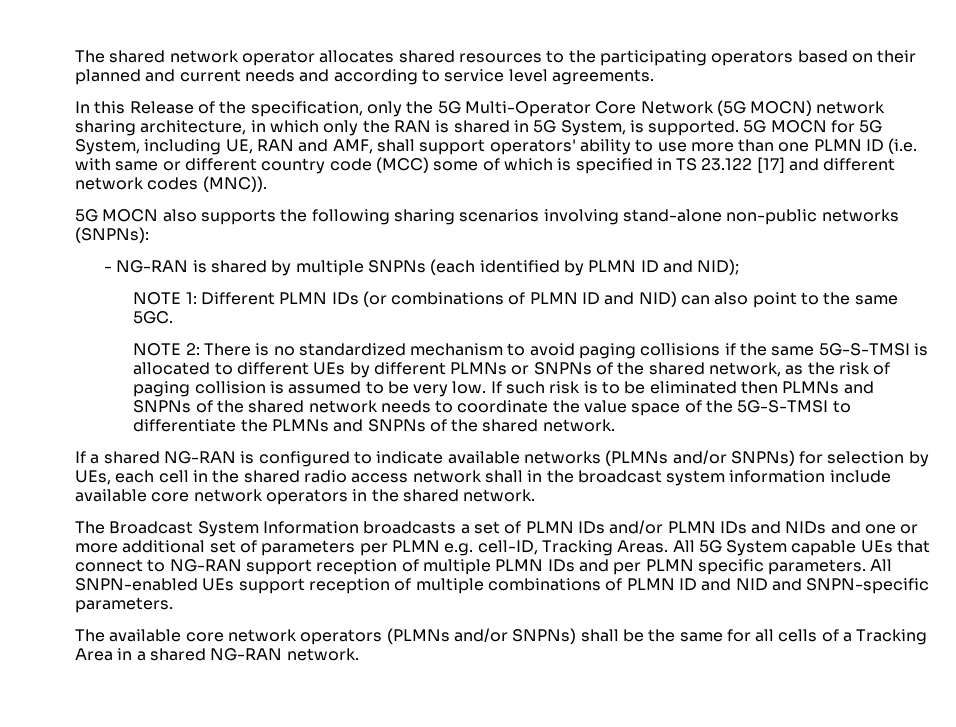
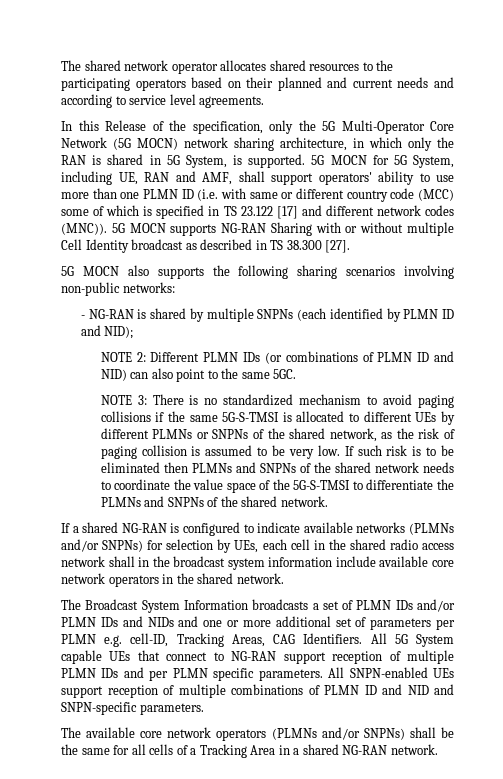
(267, 184) none -> [111,222,454,236] [61,239,351,253] 5G MOCN supports NG-RAN Sharing with or without multiple Cell Identity broadcast as described in TS 38.300 [27].
[622,209,899,225] [75,227,149,243] stand-alone non-public networks (SNPNs): -> [61,282,175,296] non-public networks:
[185,292,197,304] 1: -> [136,352,146,362] 2:
[185,343,200,355] 2: -> [137,395,147,405] 3:
[617,540,669,553] Areas. -> [231,633,363,647] Areas, CAG Identifiers.

